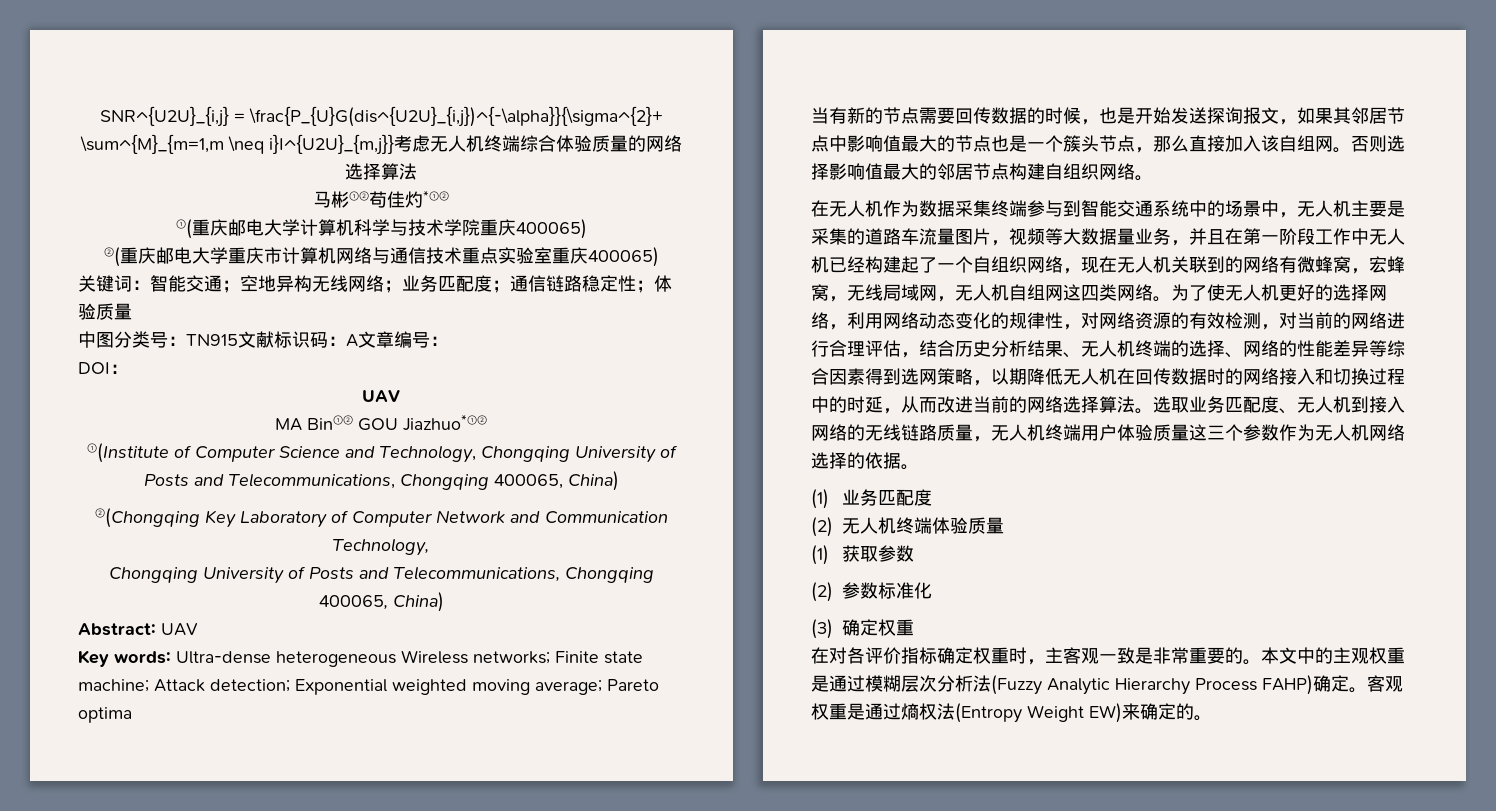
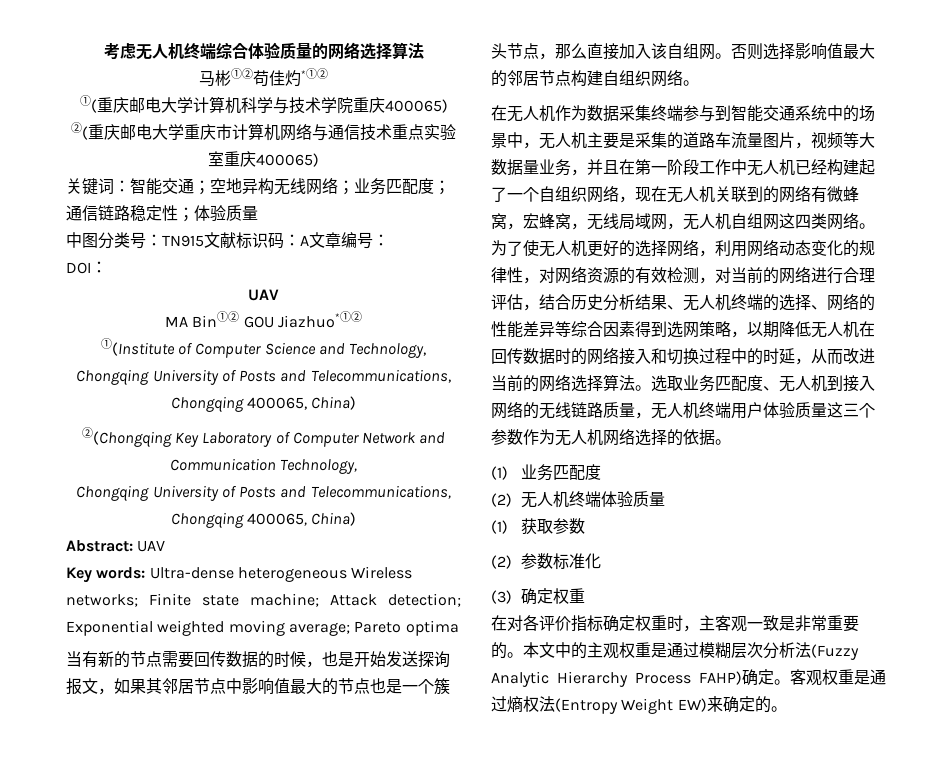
[99,106,663,127] [79,134,394,155] SNR^{U2U}_{i,j} = \frac{P_{U}G(dis^{U2U}_{i,j})^{-\alpha}}{\sigma^{2}+ \sum^{M}_{m=1,m \neq i}I^{U2U}_{m,j}} -> (103, 51) none

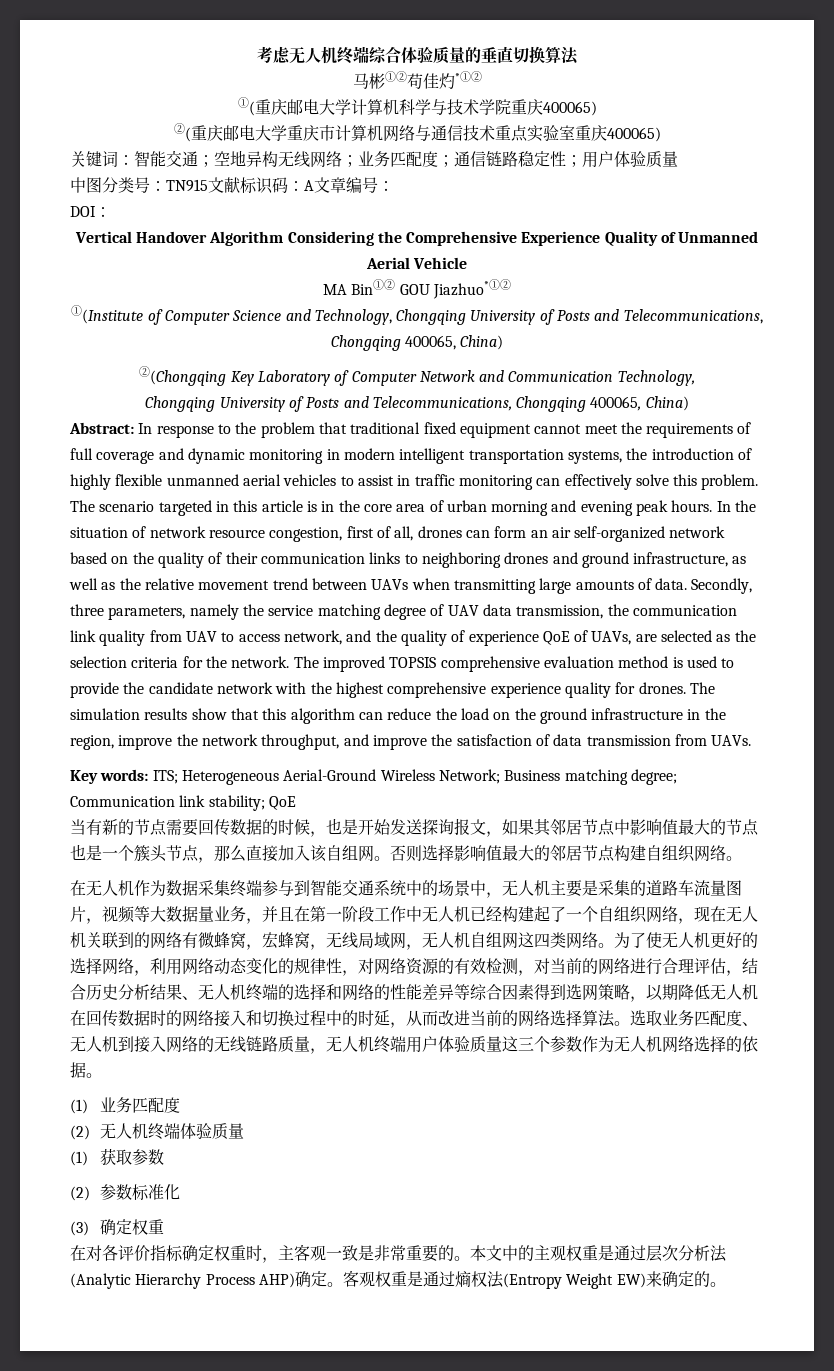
[327,42,392,60] 网络选择 -> [481,46,545,64] 垂直切换
(194, 214) none -> [582,151,614,168] 用户
[248,289,279,301] UAV -> [74,231,759,246] [365,257,468,269] Vertical Handover Algorithm Considering the Comprehensive Experience Quality of Unmanned Aerial Vehicle
[137,540,166,552] [66,566,413,583] [66,593,461,607] [66,620,459,636] UAV // Key words: Ultra-dense heterogeneous Wireless networks; Finite state machine; Attack detection; Exponential weighted moving average; Pareto optima -> [138,422,752,438] [70,448,752,464] [70,474,759,490] [70,500,757,516] [70,526,726,542] [70,552,747,568] [69,578,753,594] [70,604,737,620] [70,630,756,646] [70,656,735,672] [70,682,715,698] [70,708,726,724] [70,734,752,750] [70,769,677,785] [70,795,296,811] In response to the problem that traditional fixed equipment cannot meet the requirements of full coverage and dynamic monitoring in modern intelligent transportation systems, the introduction of highly flexible unmanned aerial vehicles to assist in traffic monitoring can effectively solve this problem. The scenario targeted in this article is in the core area of urban morning and evening peak hours. In the situation of network resource congestion, first of all, drones can form an air self-organized network based on the quality of their communication links to neighboring drones and ground infrastructure, as well as the relative movement trend between UAVs when transmitting large amounts of data. Secondly, three parameters, namely the service matching degree of UAV data transmission, the communication link quality from UAV to access network, and the quality of experience QoE of UAVs, are selected as the selection criteria for the network. The improved TOPSIS comprehensive evaluation method is used to provide the candidate network with the highest comprehensive experience quality for drones. The simulation results show that this algorithm can reduce the load on the ground infrastructure in the region, improve the network throughput, and improve the satisfaction of data transmission from UAVs. // Key words: ITS; Heterogeneous Aerial-Ground Wireless Network; Business matching degree; Communication link stability; QoE
[811,305,827,310] 、 -> [326,984,342,1000] 和
[699,642,731,659] 模糊 -> (646, 1253) none
[811,644,859,660] [491,671,549,687] (Fuzzy Analytic -> [70,1273,131,1289] (Analytic
[699,671,742,685] FAHP) -> [258,1273,295,1288] AHP)

